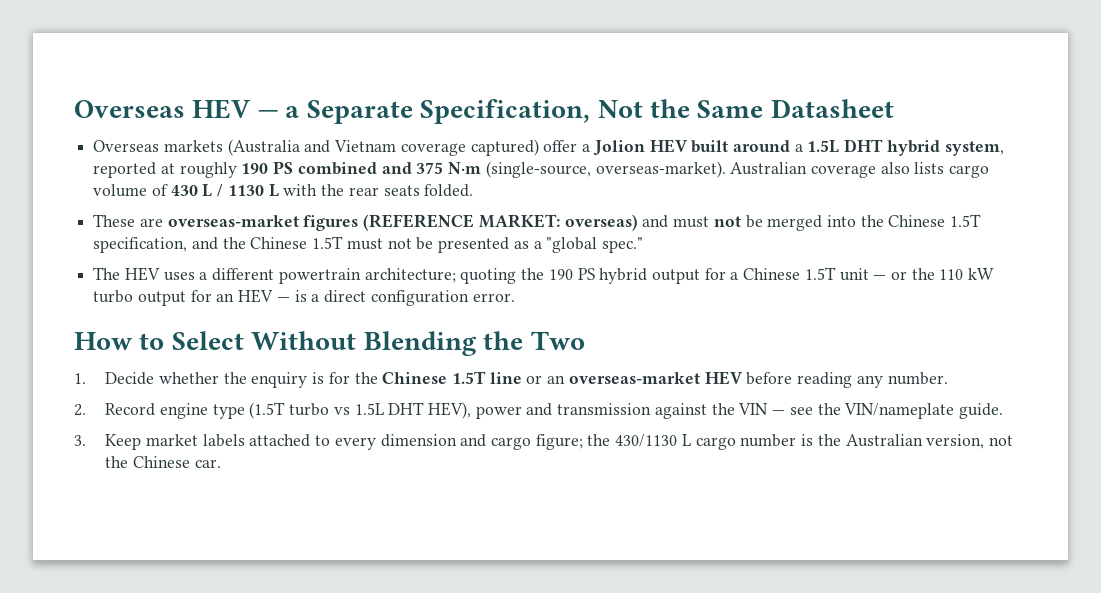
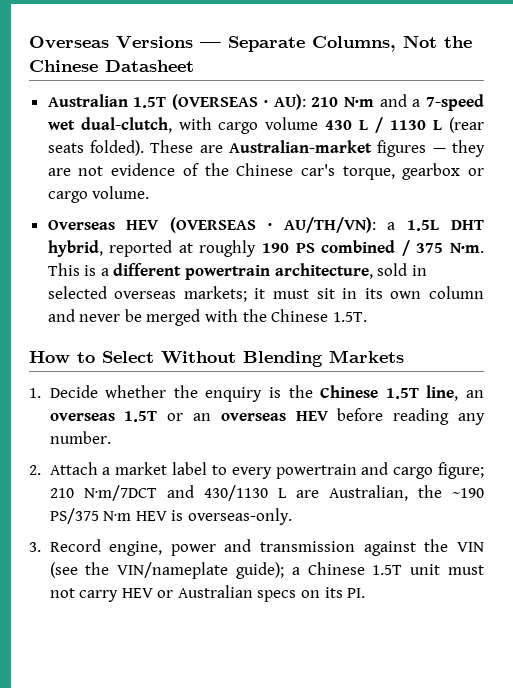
[74,99,894,124] [93,139,790,156] Overseas HEV — a Separate Specification, Not the Same Datasheet // Overseas markets (Australia and Vietnam coverage captured) offer a Jolion HEV built around -> [29,35,472,52] [29,60,194,72] [47,94,484,111] [47,117,485,134] [47,140,485,157] [47,163,484,180] [47,186,150,203] [47,217,376,233] Overseas Versions — Separate Columns, Not the Chinese Datasheet // Australian 1.5T (OVERSEAS · AU): 210 N·m and a 7-speed wet dual-clutch, with cargo volume 430 L / 1130 L (rear seats folded). These are Australian-market figures — they are not evidence of the Chinese car's torque, gearbox or cargo volume. // Overseas HEV (OVERSEAS · AU/TH/VN):
[886,140,1004,156] hybrid system, -> [47,240,103,257] hybrid,
[381,161,990,178] [93,184,474,197] [93,214,982,231] [93,236,643,253] [93,267,995,284] [93,289,515,306] and 375 N·m (single-source, overseas-market). Australian coverage also lists cargo volume of 430 L / 1130 L with the rear seats folded. // These are overseas-market figures (REFERENCE MARKET: overseas) and must not be merged into the Chinese 1.5T specification, and the Chinese 1.5T must not be presented as a "global spec." // The HEV uses a different powertrain architecture; quoting the 190 PS hybrid output for a Chinese 1.5T unit — or the 110 kW turbo output for an HEV — is a direct configuration error. -> [401,240,485,256] [47,263,427,280] [47,286,485,302] [47,309,367,326] / 375 N·m. This is a different powertrain architecture, sold in selected overseas markets; it must sit in its own column and never be merged with the Chinese 1.5T.
[483,331,585,350] the Two -> [329,350,404,363] Markets
[328,371,522,384] for the Chinese 1.5T line -> [288,385,484,401] [49,411,158,422] the Chinese 1.5T line, an overseas 1.5T
[568,372,700,384] overseas-market -> [220,413,286,421] overseas
[105,402,471,419] Record engine type (1.5T turbo vs 1.5L DHT HEV), -> [49,462,484,479] [49,485,484,501] [49,508,292,525] [29,539,163,556] Attach a market label to every powertrain and cargo figure; 210 N·m/7DCT and 430/1130 L are Australian, the ~190 PS/375 N·m HEV is overseas-only. // 3. Record engine,
[772,403,1003,419] [74,434,1013,450] [105,456,221,468] — see the VIN/nameplate guide. // 3. Keep market labels attached to every dimension and cargo figure; the 430/1130 L cargo number is the Australian version, not the Chinese car. -> [49,562,484,579] [49,585,366,602] (see the VIN/nameplate guide); a Chinese 1.5T unit must not carry HEV or Australian specs on its PI.

